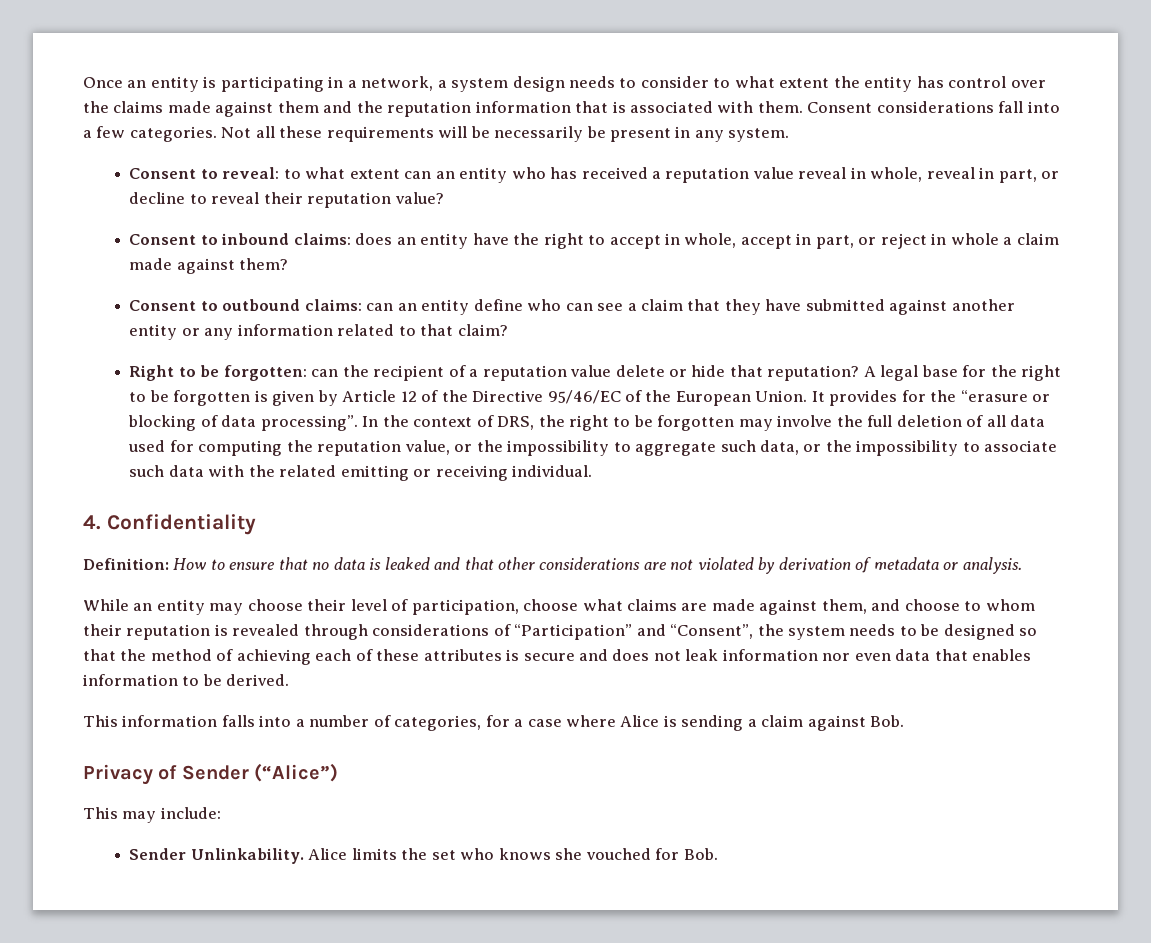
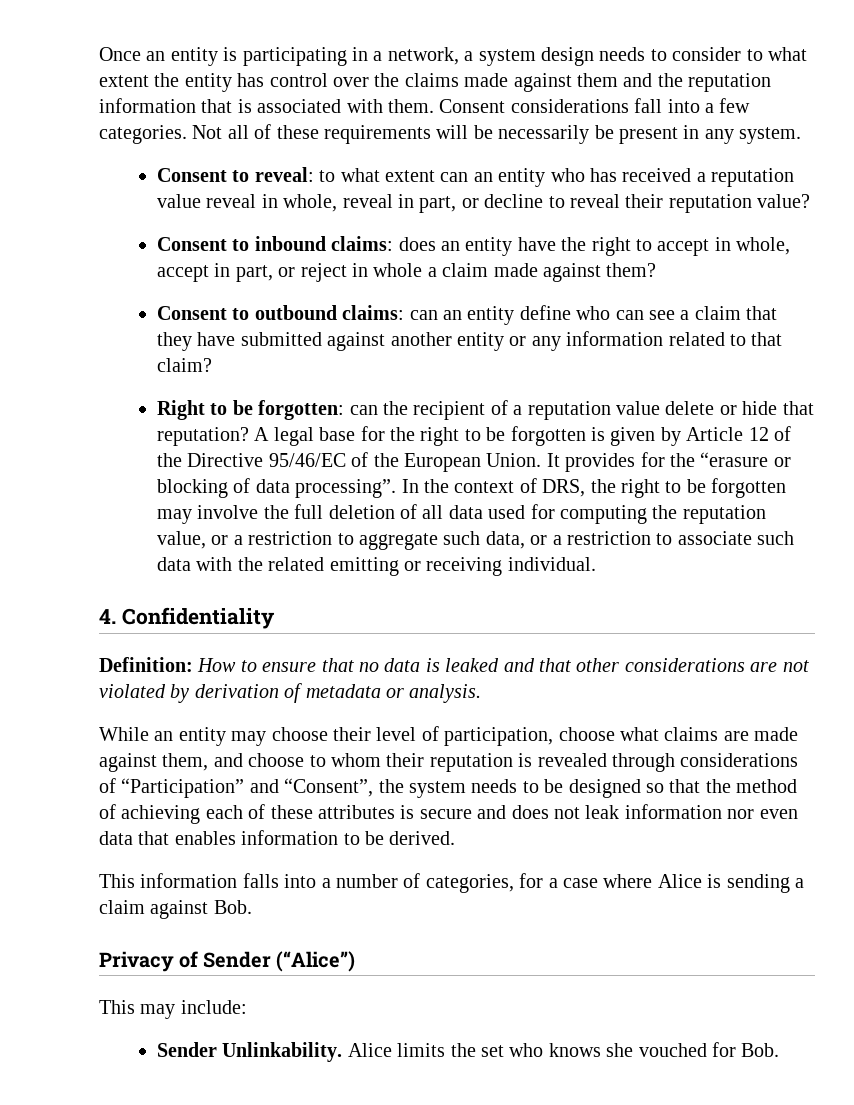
(275, 132) none -> [254,124,272,139] of
[476,440,610,456] the impossibility -> [233,531,333,545] a restriction
[825,440,959,456] the impossibility -> [552,531,652,545] a restriction

